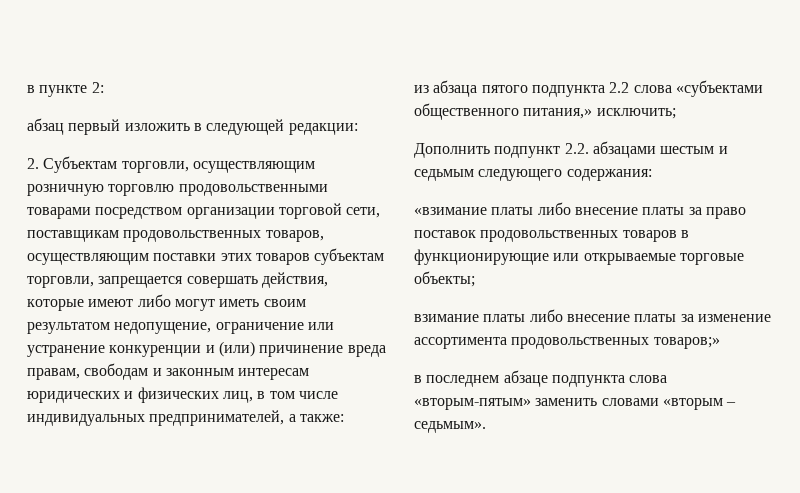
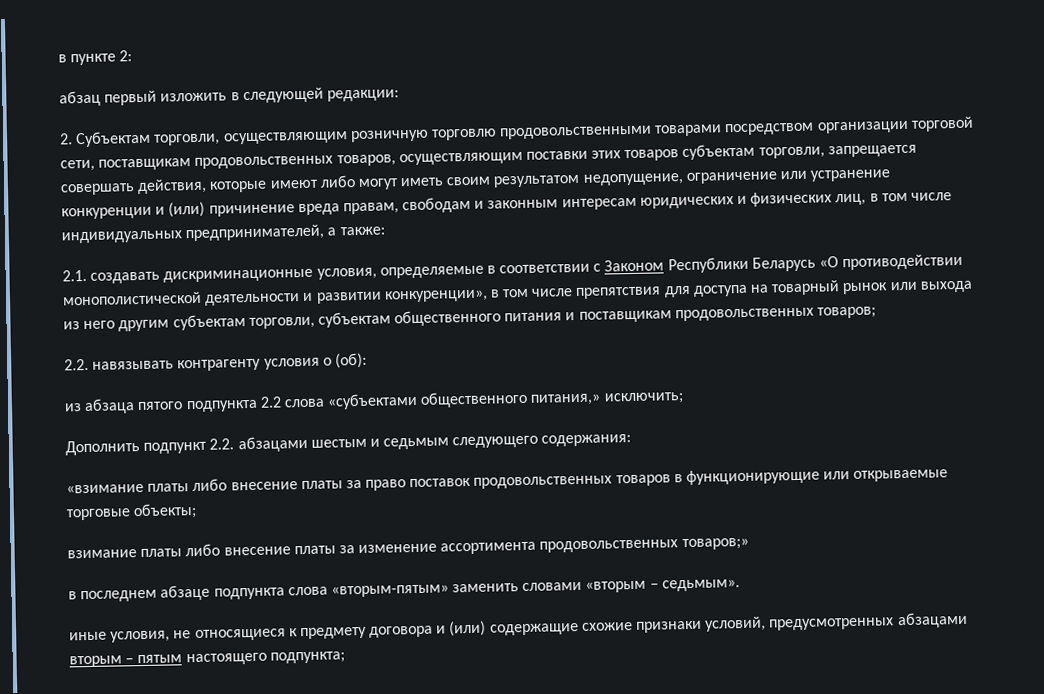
(344, 418) none -> [62,253,964,284] [62,280,973,306] [63,306,877,332] [64,352,367,372] // 2.1. создавать дискриминационные условия, определяемые в соответствии с Законом Республики Беларусь «О противодействии монополистической деятельности и развитии конкуренции», в том числе препятствия для доступа на товарный рынок или выхода из него другим субъектам торговли, субъектам общественного питания и поставщикам продовольственных товаров; // 2.2. навязывать контрагенту условия о (об):
(486, 427) none -> [69,611,968,643] [69,651,345,668] // иные условия, не относящиеся к предмету договора и (или) содержащие схожие признаки условий, предусмотренных абзацами вторым – пятым настоящего подпункта;

